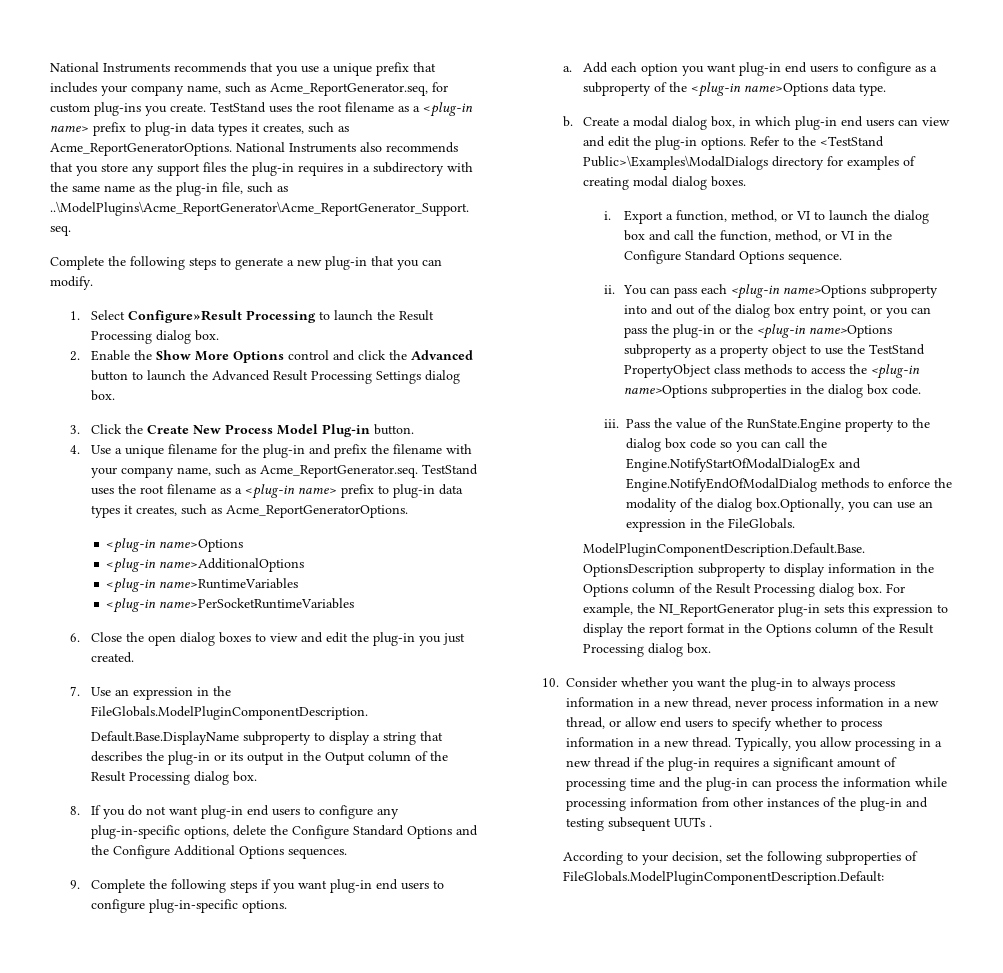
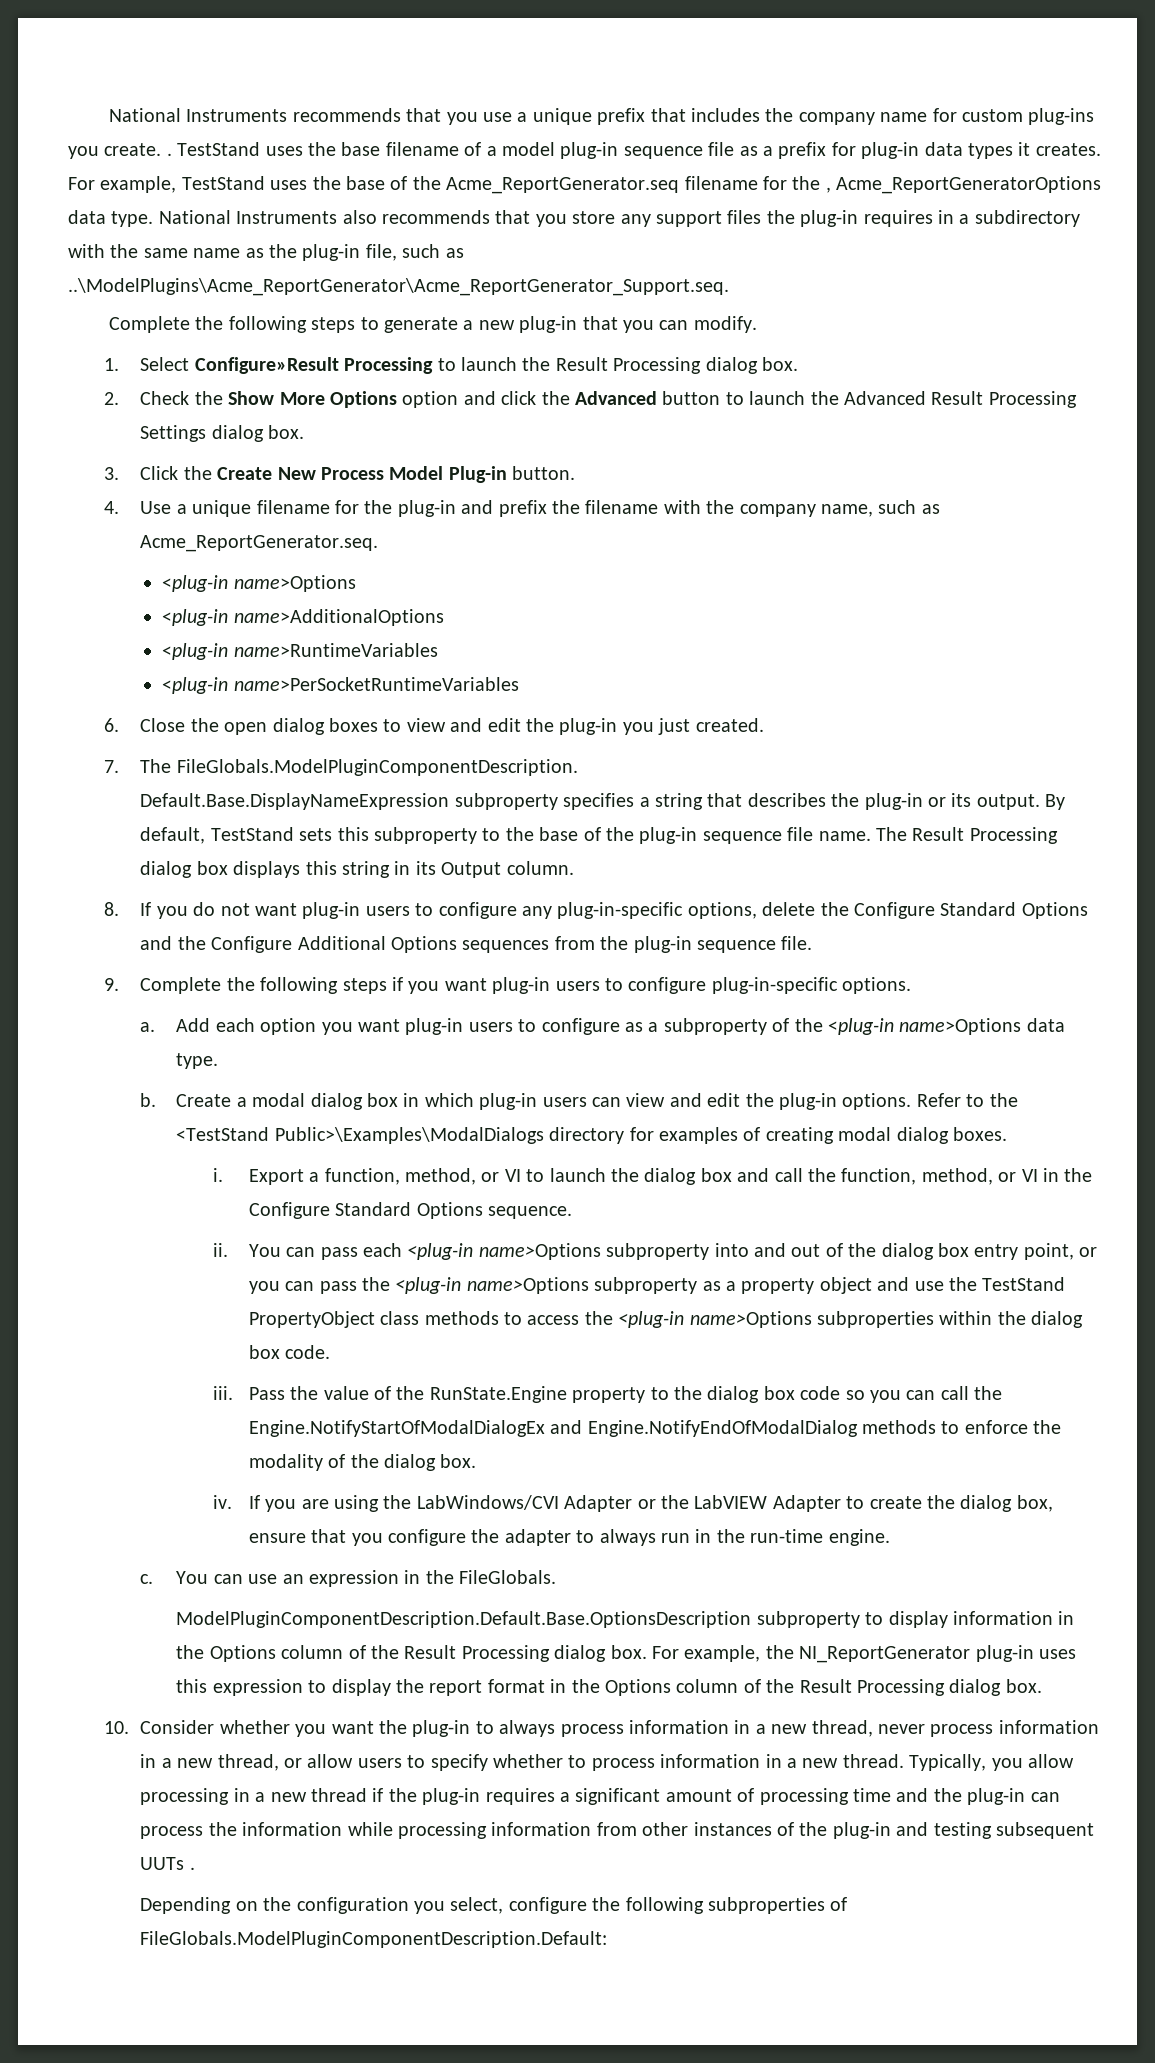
[101,82,428,96] your company name, such as Acme_ReportGenerator.seq, -> [765,108,928,125] the company name
[210,102,473,117] [50,122,349,136] [50,143,232,156] TestStand uses the root filename as a <plug-in name> prefix to plug-in data types it creates, such as Acme_ReportGeneratorOptions. -> [166,142,1101,159] [68,176,1102,194] [68,210,154,227] . TestStand uses the base filename of a model plug-in sequence file as a prefix for plug-in data types it creates. For example, TestStand uses the base of the Acme_ReportGenerator.seq filename for the , Acme_ReportGeneratorOptions data type.
[90,350,130,361] Enable -> [140,391,190,405] Check
[287,350,329,360] control -> [402,391,459,408] option
[90,467,117,478] your -> [706,500,735,514] the
[421,464,478,475] [90,484,463,499] [90,504,408,518] TestStand uses the root filename as a <plug-in name> prefix to plug-in data types it creates, such as Acme_ReportGeneratorOptions. -> (379, 543) none
[90,686,231,700] [90,706,368,720] [90,731,370,745] Use an expression in the FileGlobals.ModelPluginComponentDescription. // Default.Base.DisplayName subproperty to display -> [140,759,578,776] [140,793,635,810] The FileGlobals.ModelPluginComponentDescription. // Default.Base.DisplayNameExpression subproperty specifies
[246,751,448,765] [90,771,257,785] output in the Output column of the Result Processing dialog box. -> [976,794,1066,810] [140,827,1058,844] [140,861,574,878] output. By default, TestStand sets this subproperty to the base of the plug-in sequence file name. The Result Processing dialog box displays this string in its Output column.
[246,805,269,816] end -> (361, 910) none
[287,848,347,859] sequences. -> [462,936,813,953] sequences from the plug-in sequence file.
[375,879,398,890] end -> (551, 985) none
[785,62,808,73] end -> (464, 1026) none
[711,116,736,128] box, -> [367,1093,399,1107] box
[841,116,864,127] end -> (538, 1101) none
[673,324,754,338] plug-in or the -> (390, 1284) none
[810,345,822,354] to -> [877,1277,910,1291] and
[790,385,803,394] in -> [939,1311,993,1325] within
[755,498,870,512] box.Optionally, you -> [440,1454,477,1468] [212,1495,1053,1512] [248,1529,890,1546] [140,1571,209,1584] box. // iv. If you are using the LabWindows/CVI Adapter or the LabVIEW Adapter to create the dialog box, ensure that you configure the adapter to always run in the run-time engine. // c. You
[824,604,845,613] sets -> [1039,1649,1077,1659] uses
[660,717,683,728] end -> (354, 1761) none
[562,851,742,865] According to your decision, set -> [140,1897,587,1914] Depending on the configuration you select, configure

